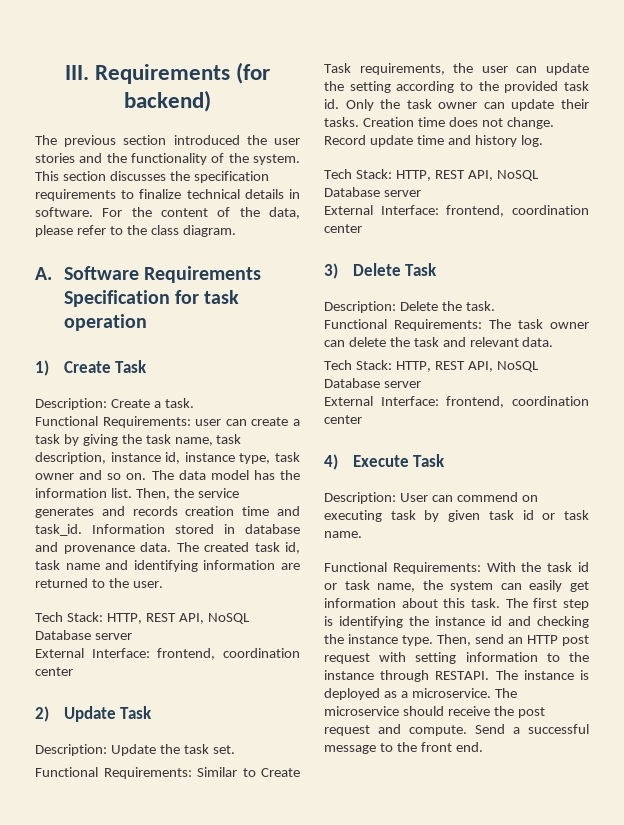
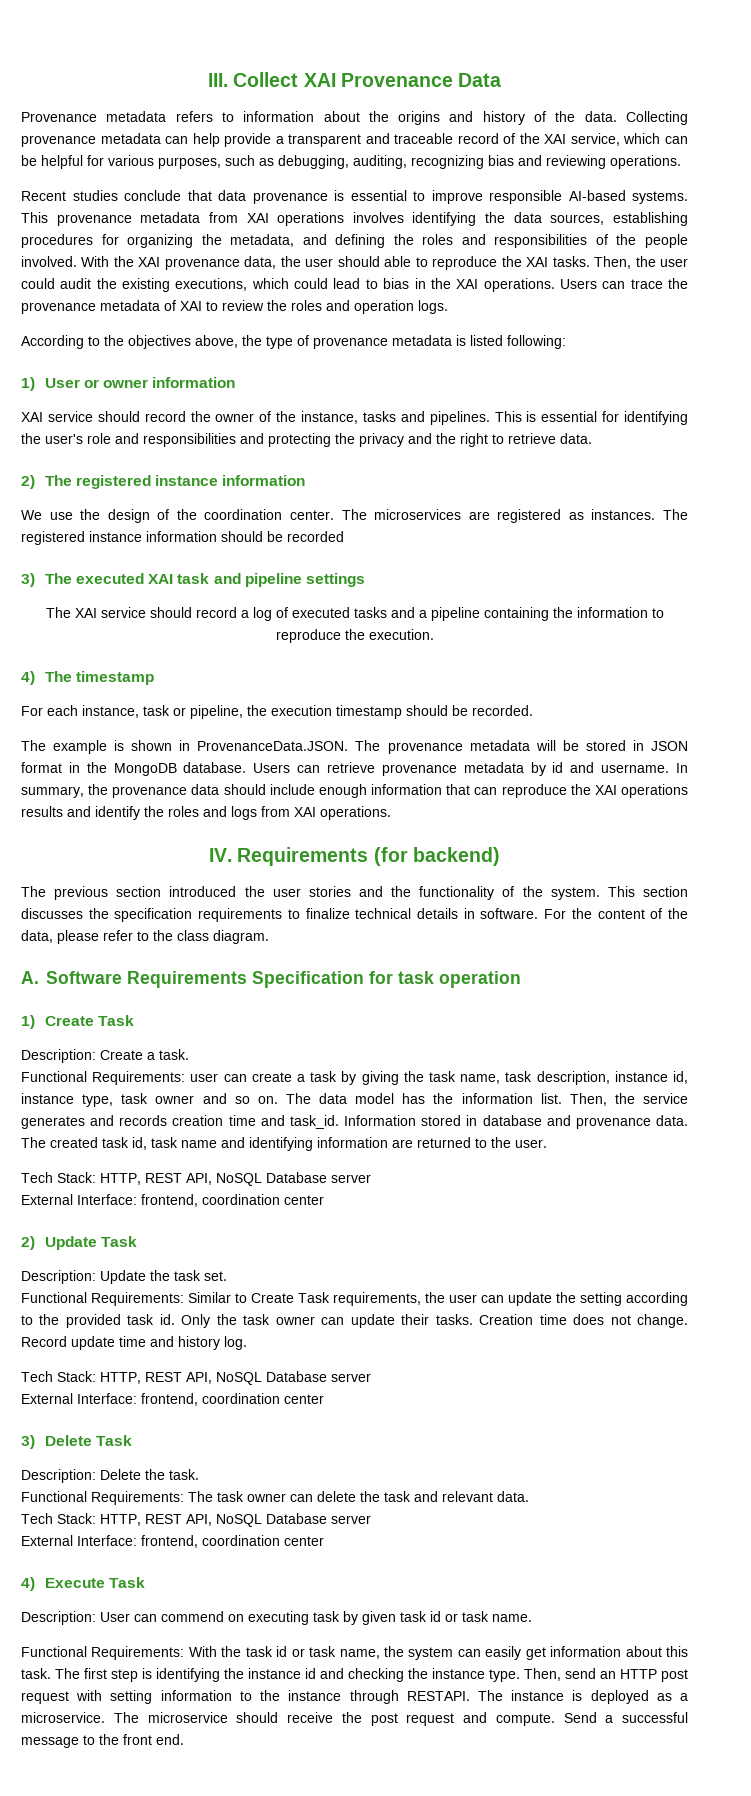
(89, 72) none -> [233,72,502,87] [21,111,688,125] [21,133,688,147] [21,155,681,169] [21,190,688,204] [21,212,688,226] [21,234,689,248] [21,256,689,270] [21,278,689,292] [21,300,448,314] [21,335,566,349] [21,377,236,391] [21,411,688,425] [21,433,592,447] [21,475,306,489] [21,509,688,523] [21,531,344,545] [21,573,365,587] [45,607,664,621] [275,629,434,643] [21,671,154,685] [21,705,533,719] [21,740,689,754] [21,762,688,776] [21,784,688,798] [21,806,391,820] [209,848,233,862] Collect XAI Provenance Data // Provenance metadata refers to information about the origins and history of the data. Collecting provenance metadata can help provide a transparent and traceable record of the XAI service, which can be helpful for various purposes, such as debugging, auditing, recognizing bias and reviewing operations. // Recent studies conclude that data provenance is essential to improve responsible AI-based systems. This provenance metadata from XAI operations involves identifying the data sources, establishing procedures for organizing the metadata, and defining the roles and responsibilities of the people involved. With the XAI provenance data, the user should able to reproduce the XAI tasks. Then, the user could audit the existing executions, which could lead to bias in the XAI operations. Users can trace the provenance metadata of XAI to review the roles and operation logs. // According to the objectives above, the type of provenance metadata is listed following: // 1) User or owner information // XAI service should record the owner of the instance, tasks and pipelines. This is essential for identifying the user's role and responsibilities and protecting the privacy and the right to retrieve data. // 2) The registered instance information // We use the design of the coordination center. The microservices are registered as instances. The registered instance information should be recorded // 3) The executed XAI task and pipeline settings // The XAI service should record a log of executed tasks and a pipeline containing the information to reproduce the execution. // 4) The timestamp // For each instance, task or pipeline, the execution timestamp should be recorded. // The example is shown in ProvenanceData.JSON. The provenance metadata will be stored in JSON format in the MongoDB database. Users can retrieve provenance metadata by id and username. In summary, the provenance data should include enough information that can reproduce the XAI operations results and identify the roles and logs from XAI operations. // IV.

